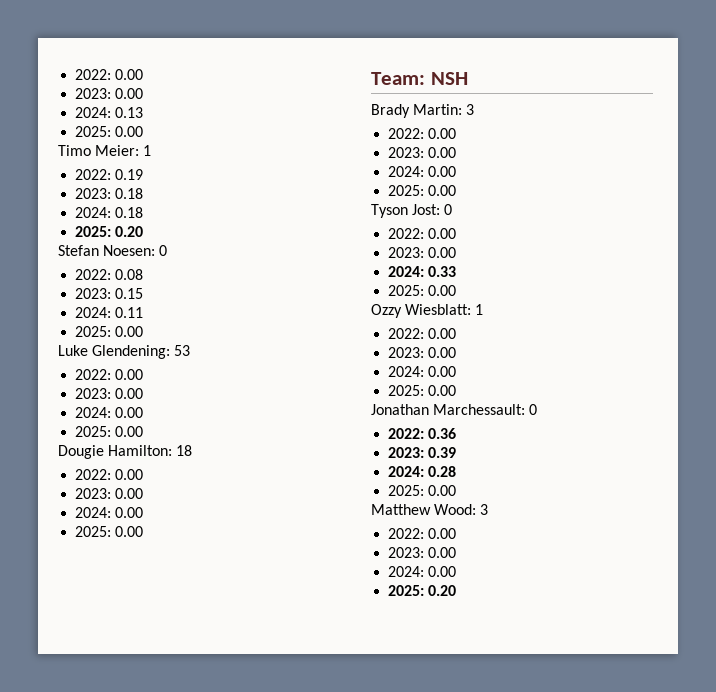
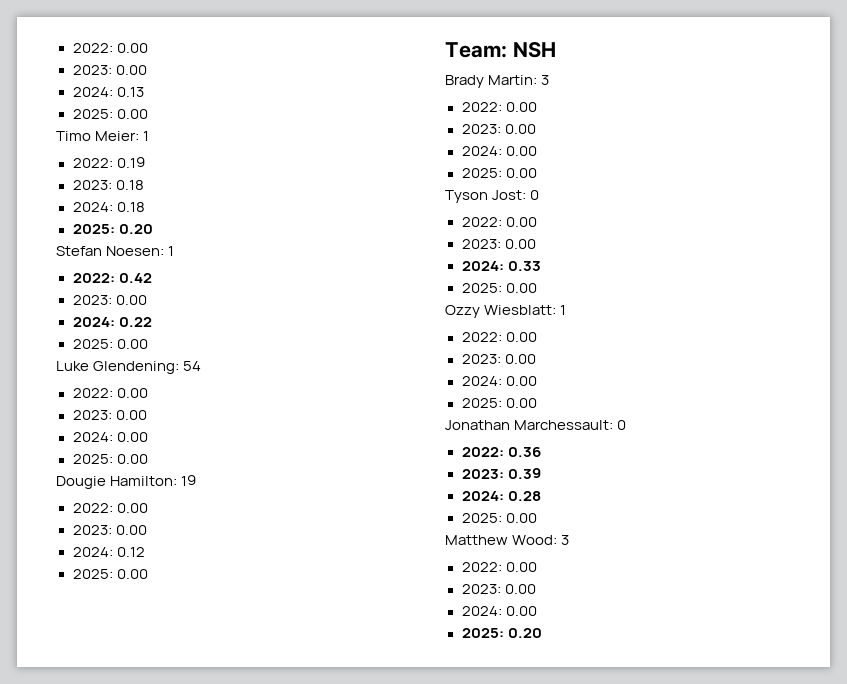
[159,245,168,256] [75,269,144,280] [75,288,144,299] [75,307,144,318] 0 // 2022: 0.08 // 2023: 0.15 // 2024: 0.11 -> [168,246,175,256] [72,273,152,283] [72,295,147,305] [72,317,152,327] 1 // 2022: 0.42 // 2023: 0.00 // 2024: 0.22
[174,345,191,356] 53 -> [183,361,202,371] 54
[176,445,193,456] [75,469,144,480] [75,488,144,499] [75,507,144,518] 18 // 2022: 0.00 // 2023: 0.00 // 2024: 0.00 -> [181,475,197,486] [72,503,148,513] [72,525,147,535] [72,547,145,557] 19 // 2022: 0.00 // 2023: 0.00 // 2024: 0.12

